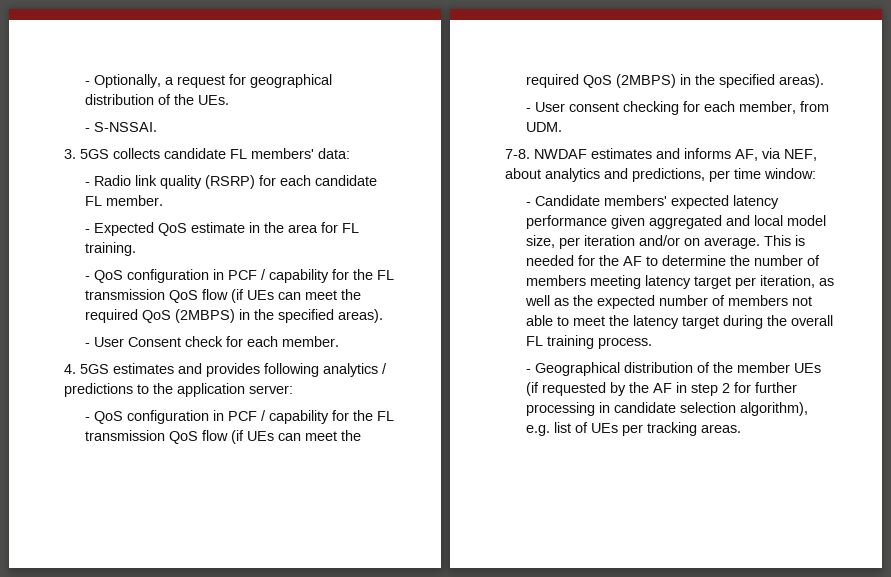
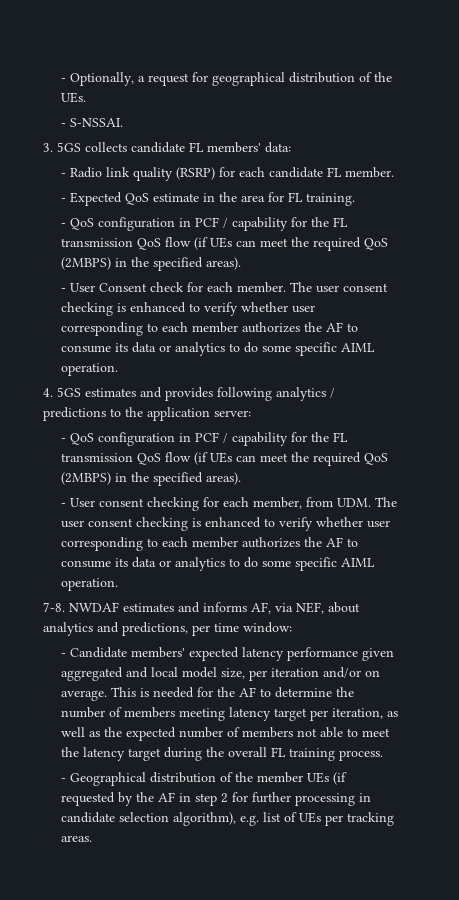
(340, 341) none -> [290,282,389,293] [61,302,316,316] [61,322,359,336] [61,342,376,356] [61,363,119,376] The user consent checking is enhanced to verify whether user corresponding to each member authorizes the AF to consume its data or analytics to do some specific AIML operation.
(563, 127) none -> [375,497,398,507] [61,517,391,531] [61,537,359,551] [61,557,376,571] [61,578,119,591] The user consent checking is enhanced to verify whether user corresponding to each member authorizes the AF to consume its data or analytics to do some specific AIML operation.

